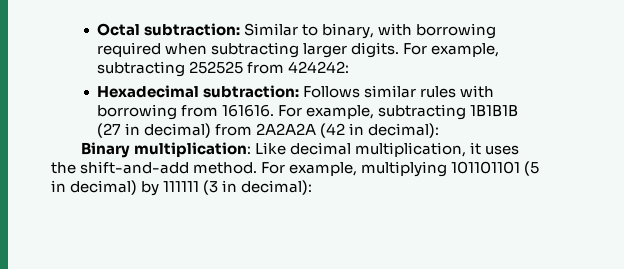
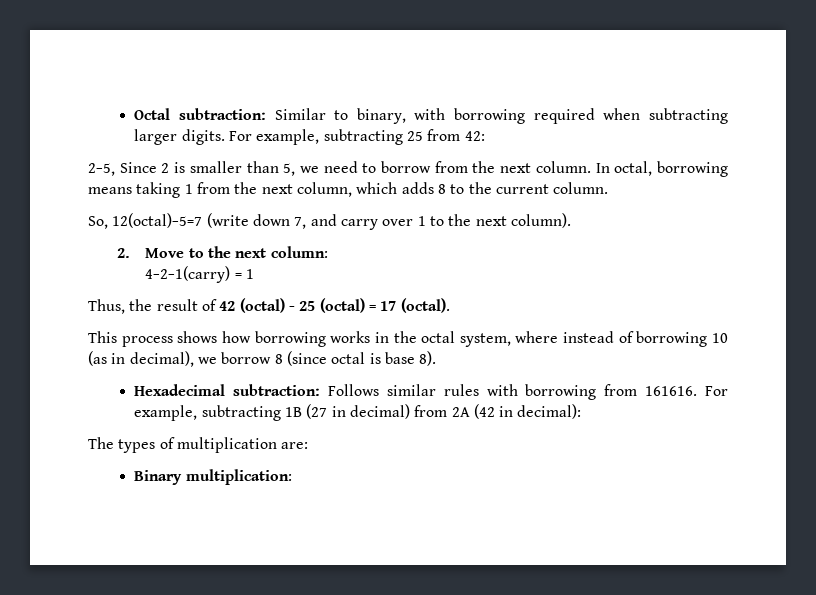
[189,61,350,74] 252525 from 424242: -> [406,129,485,141] [88,161,728,177] [88,182,609,198] [88,213,571,230] [116,246,328,258] [145,266,254,283] [88,298,450,314] [88,331,728,347] [88,351,437,367] 25 from 42: // 2−5, Since 2 is smaller than 5, we need to borrow from the next column. In octal, borrowing means taking 1 from the next column, which adds 8 to the current column. // So, 12(octal)−5=7 (write down 7, and carry over 1 to the next column). // 2. Move to the next column: // 4−2−1(carry) = 1 // Thus, the result of 42 (octal) - 25 (octal) = 17 (octal). // This process shows how borrowing works in the octal system, where instead of borrowing 10 (as in decimal), we borrow 8 (since octal is base 8).
[470,105,519,117] 1B1B1B -> [284,407,302,417] 1B
[256,123,317,135] 2A2A2A -> [451,407,470,417] 2A
[81,142,520,158] [51,161,540,177] [51,180,313,196] Binary multiplication: Like decimal multiplication, it uses the shift-and-add method. For example, multiplying 101101101 (5 in decimal) by 111111 (3 in decimal): -> [88,437,309,453] [134,469,292,485] The types of multiplication are: // Binary multiplication:

